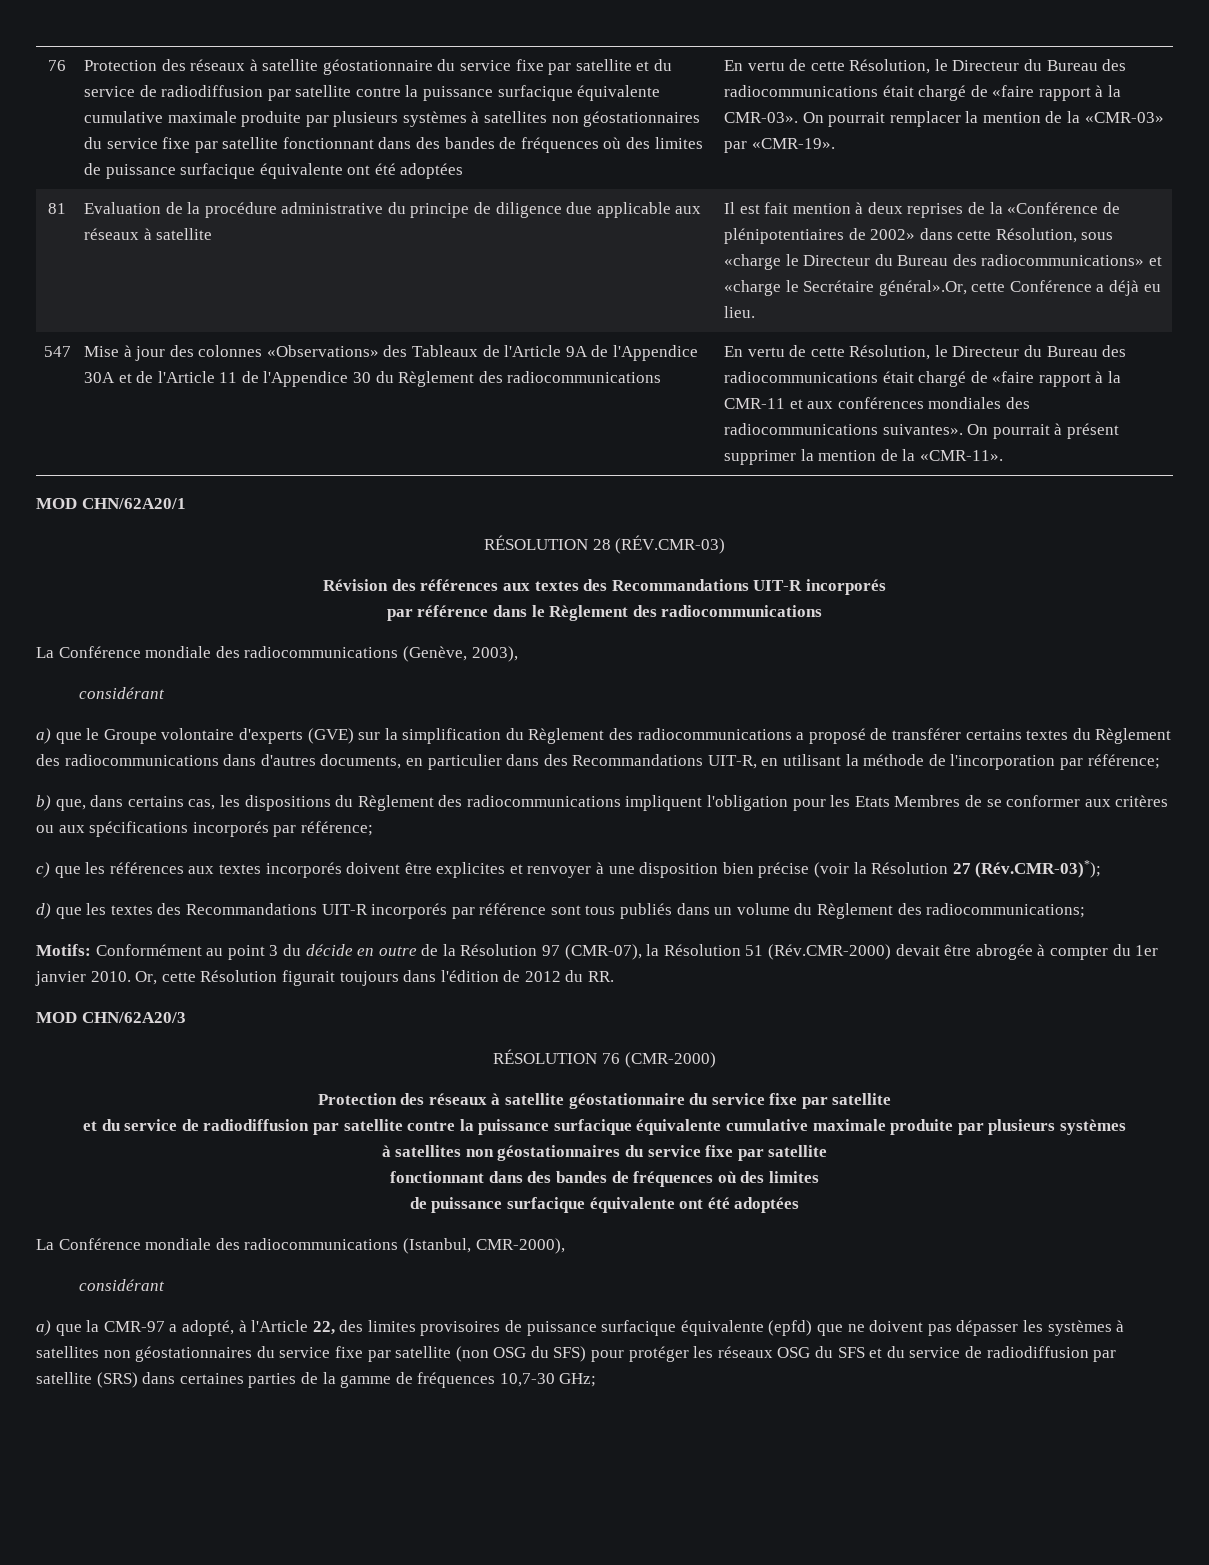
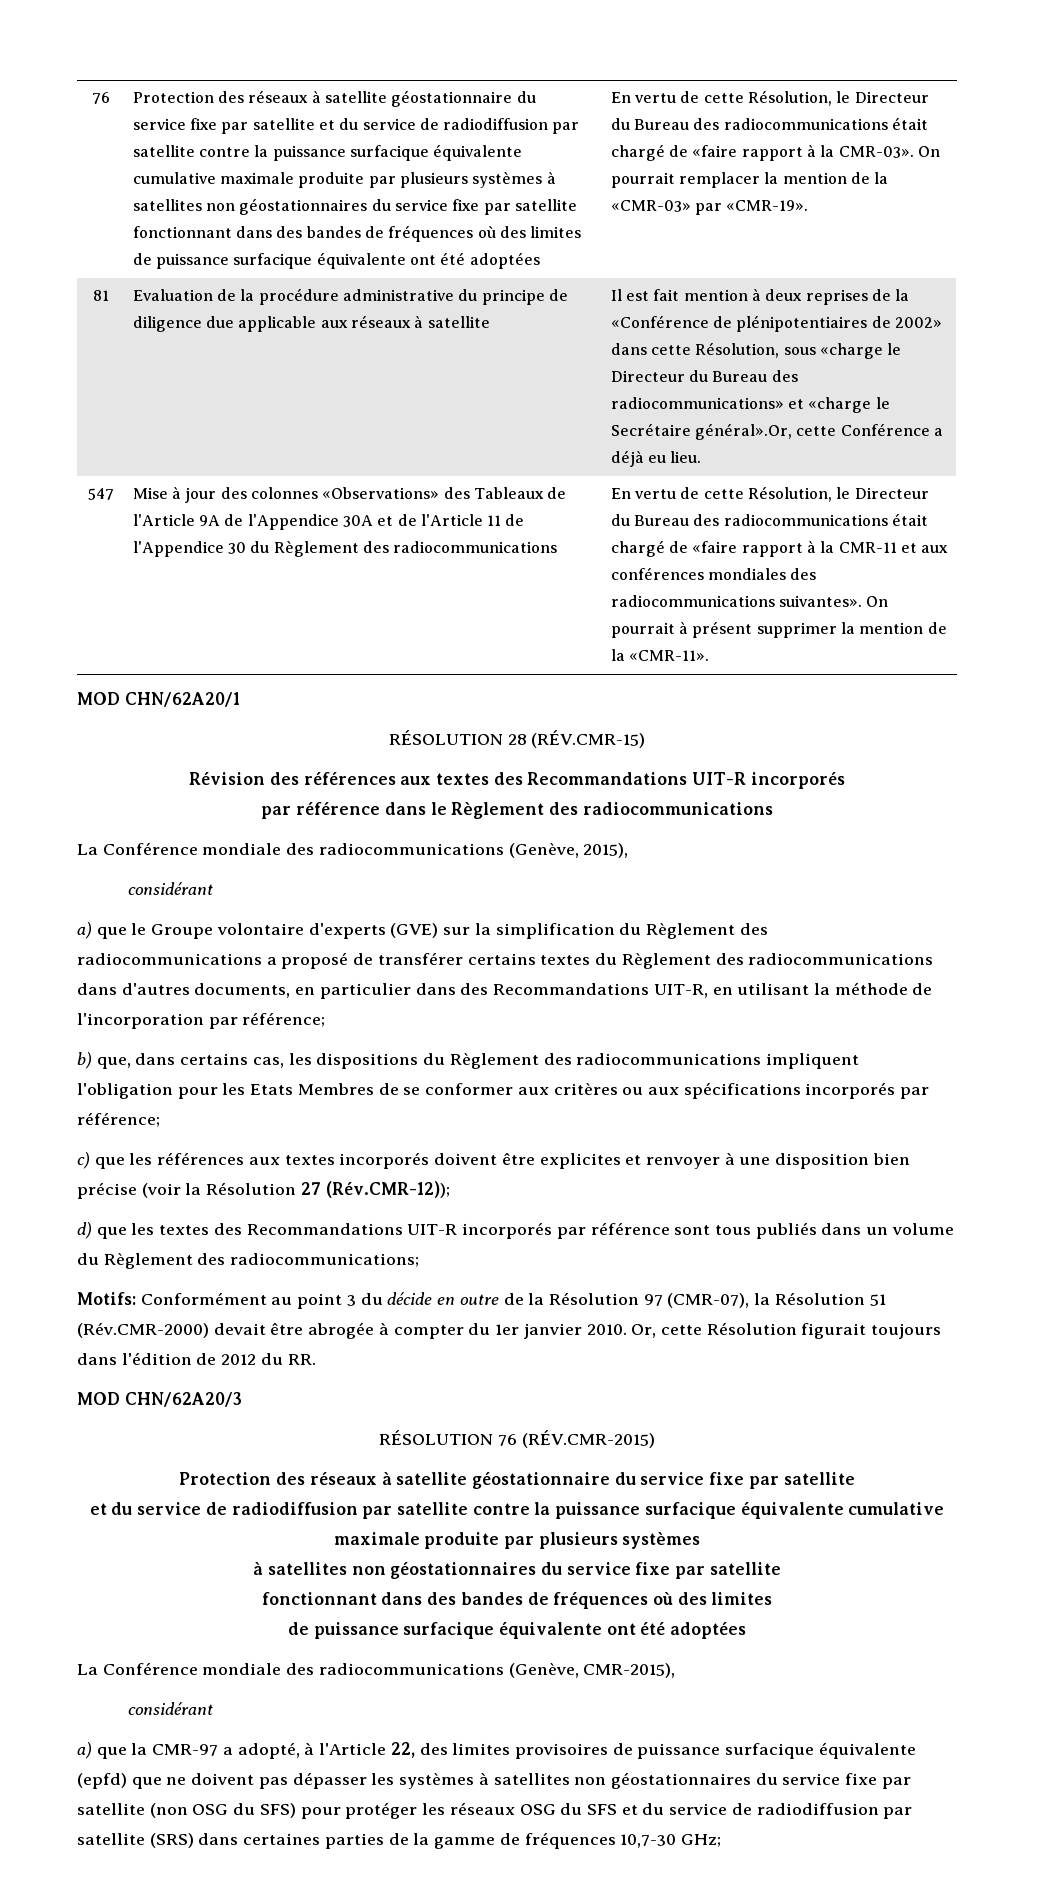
[615,535,726,554] (RÉV.CMR-03) -> [531,730,646,748] (RÉV.CMR-15)
[471,646,518,662] 2003), -> [583,843,629,858] 2015),
[975,860,1102,878] (Rév.CMR-03)*); -> [325,1181,450,1198] (Rév.CMR-12));
[624,1052,716,1068] (CMR-2000) -> [521,1430,655,1448] (RÉV.CMR-2015)
[402,1238,565,1254] (Istanbul, CMR-2000), -> [508,1663,676,1678] (Genève, CMR-2015),

